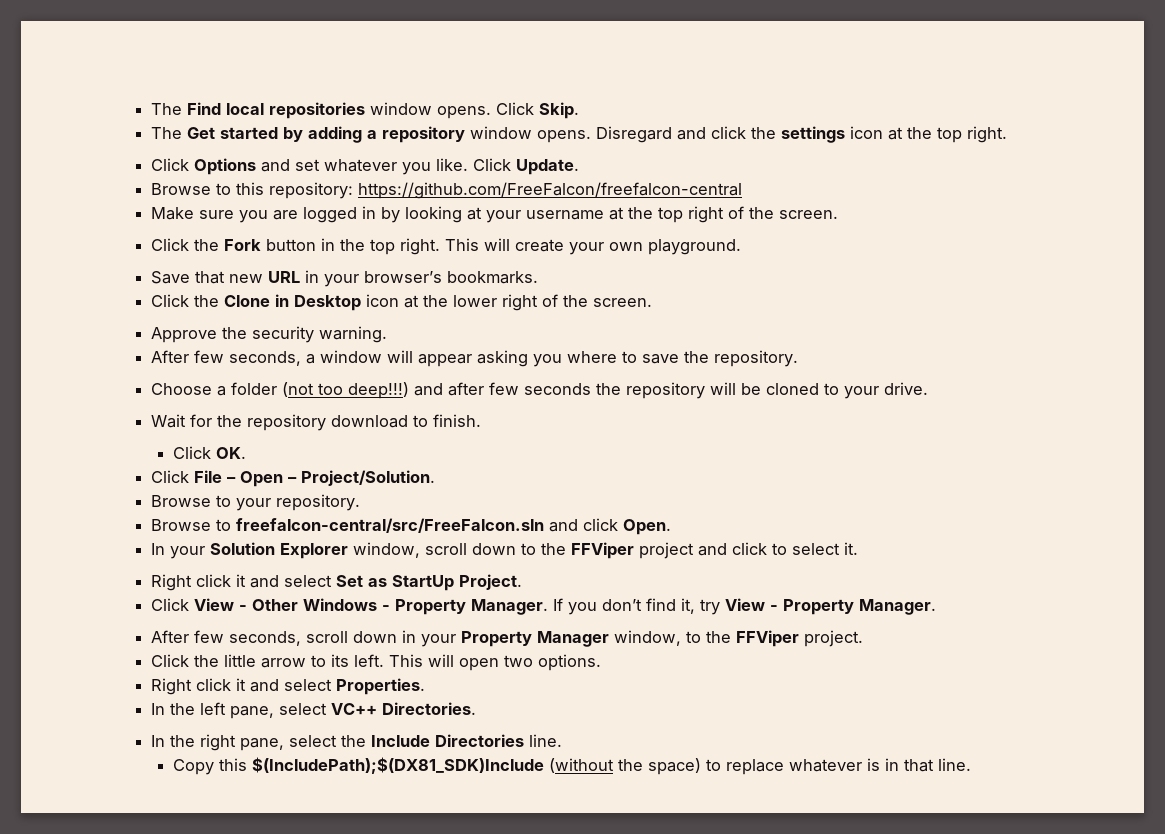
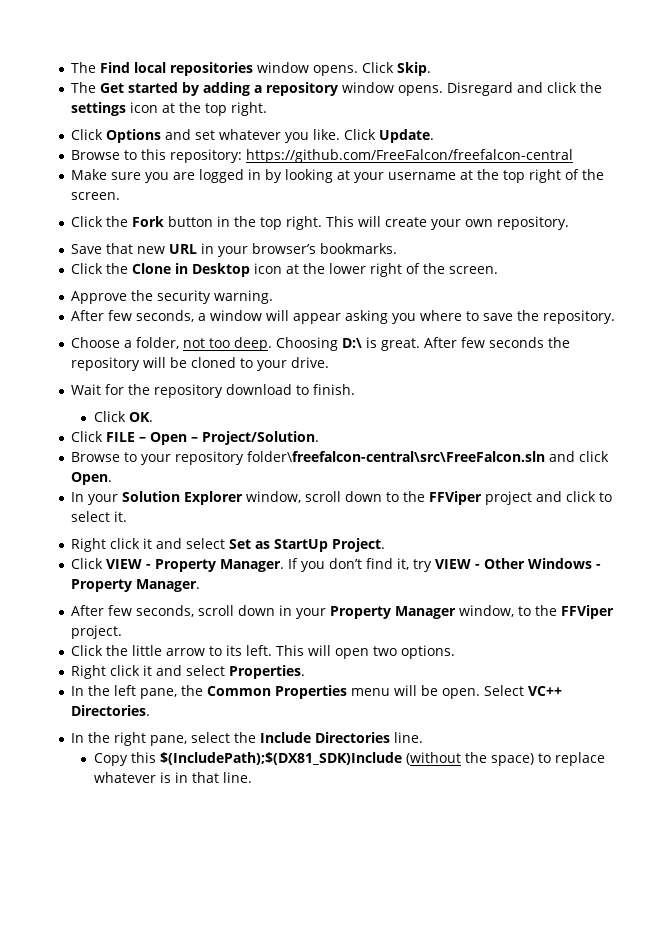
[648,239,742,255] playground. -> [497,216,570,230] repository.
[231,382,485,399] folder (not too deep!!!) and after -> [136,337,458,351] folder, not too deep. Choosing D:\ is great. After
[194,470,223,483] File -> [106,432,136,442] FILE
[276,494,361,511] [151,518,545,533] repository. // Browse to freefalcon-central/src/FreeFalcon.sln -> [175,451,546,465] repository folder\freefalcon-central\src\FreeFalcon.sln
[194,598,378,611] View - Other Windows -> [106,559,143,569] VIEW
[725,598,766,611] View -> [435,558,593,569] VIEW - Other Windows
[279,703,328,715] select -> [181,685,525,699] the Common Properties menu will be open. Select

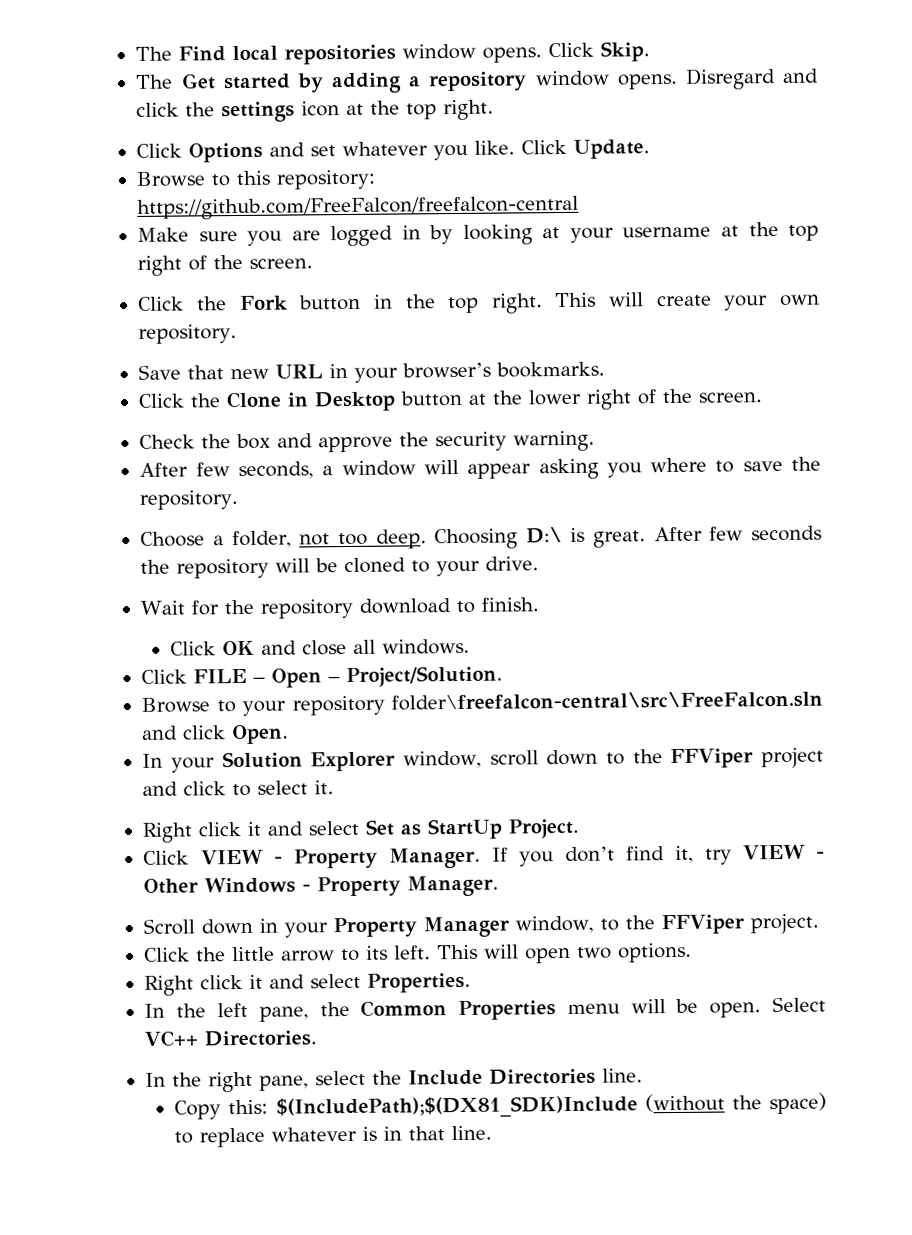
[254,263,283,274] icon -> [400,390,464,407] button
[71,291,128,304] Approve -> [139,433,394,453] Check the box and approve
[128,412,153,422] OK. -> [222,638,471,656] OK and close all windows.
[71,605,235,617] After few seconds, scroll -> [143,918,196,935] Scroll
[130,752,156,763] this -> [228,1099,269,1115] this:

